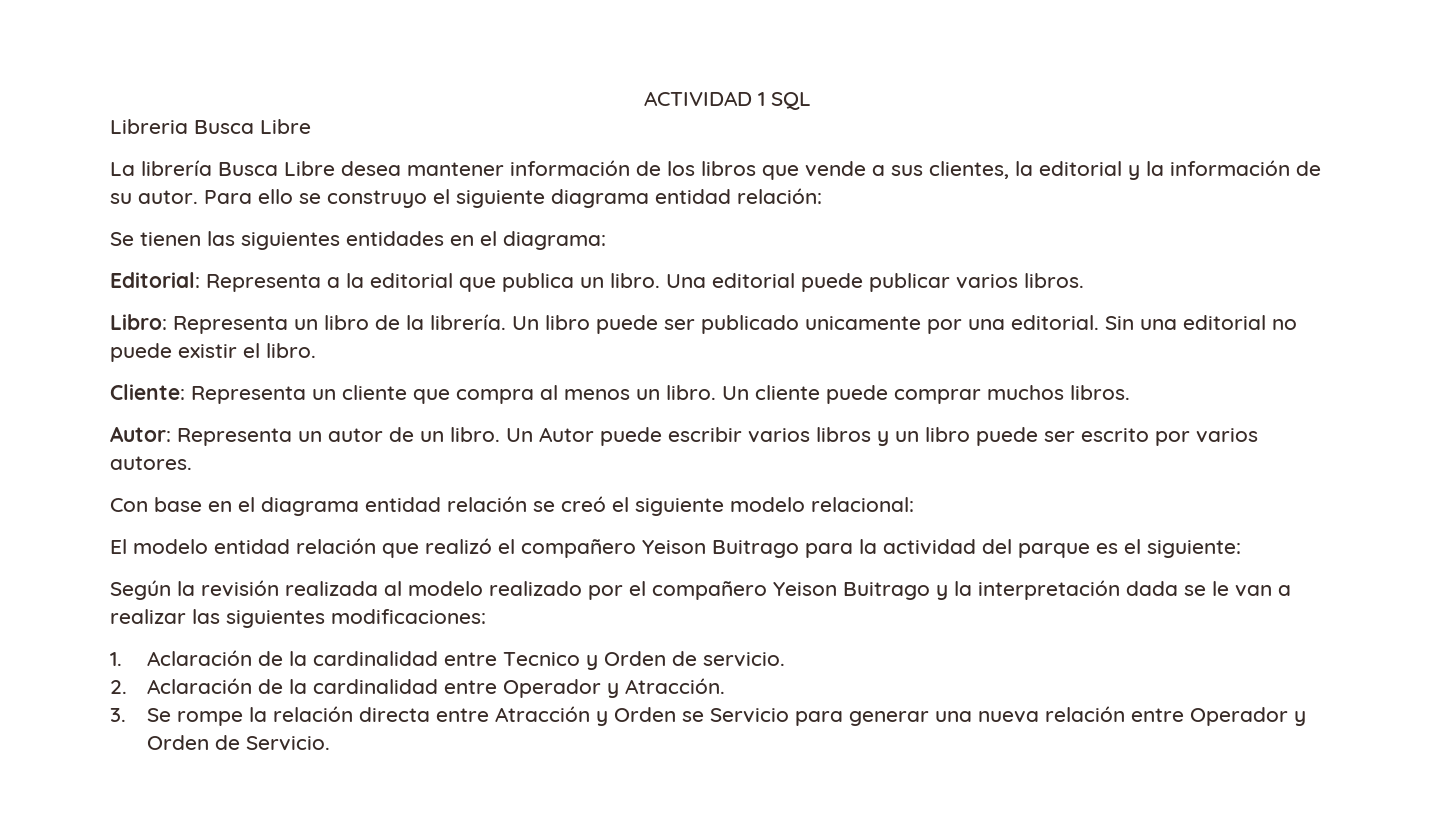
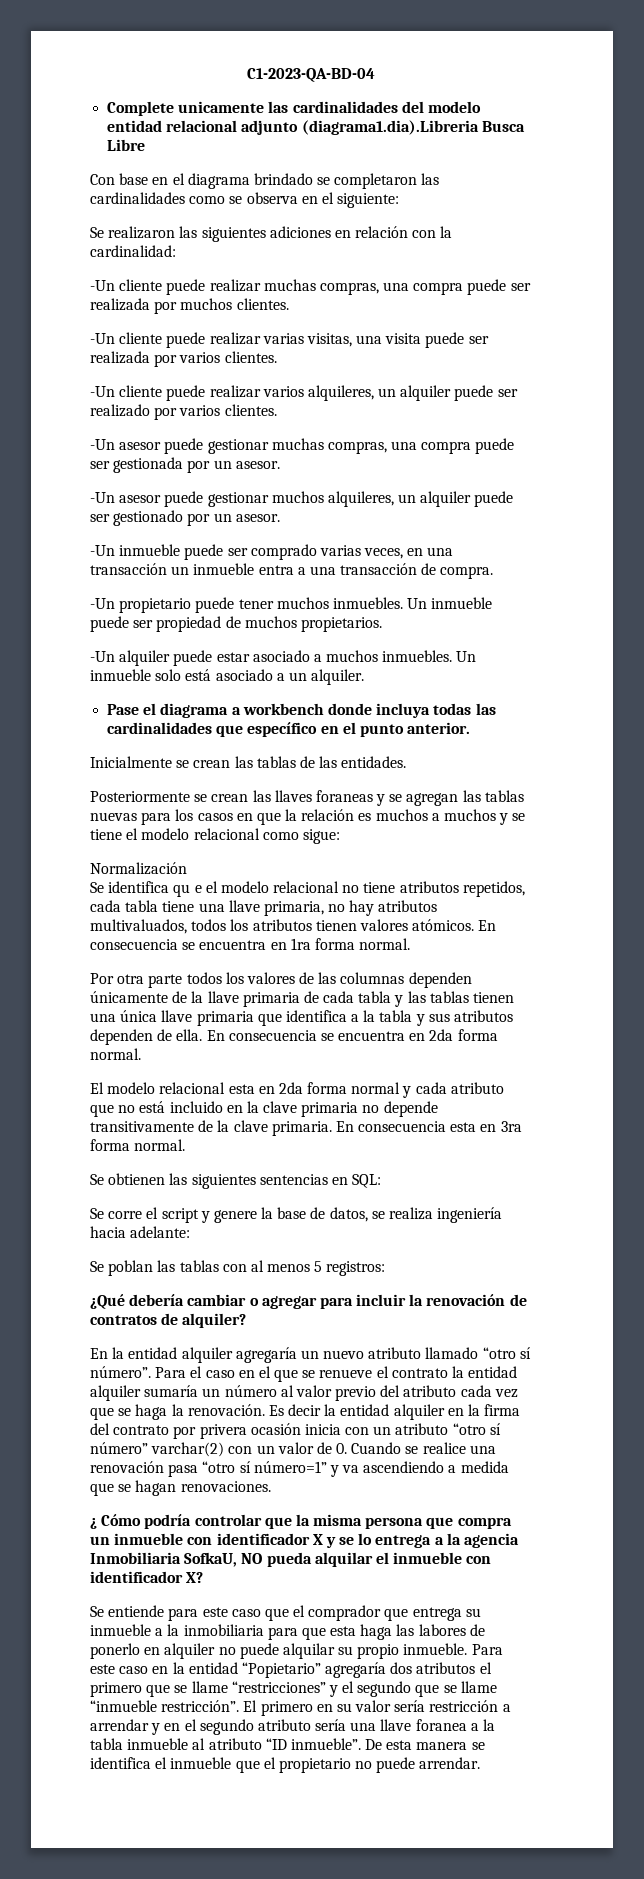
[644,91,811,110] [110,119,311,134] [110,160,1321,180] [110,188,822,208] [110,231,606,250] [110,272,1084,292] [110,314,1297,334] [110,343,316,362] [110,384,1130,404] [110,426,1258,446] [110,456,192,470] ACTIVIDAD 1 SQL // Libreria Busca Libre // La librería Busca Libre desea mantener información de los libros que vende a sus clientes, la editorial y la información de su autor. Para ello se construyo el siguiente diagrama entidad relación: // Se tienen las siguientes entidades en el diagrama: // Editorial: Representa a la editorial que publica un libro. Una editorial puede publicar varios libros. // Libro: Representa un libro de la librería. Un libro puede ser publicado unicamente por una editorial. Sin una editorial no puede existir el libro. // Cliente: Representa un cliente que compra al menos un libro. Un cliente puede comprar muchos libros. // Autor: Representa un autor de un libro. Un Autor puede escribir varios libros y un libro puede ser escrito por varios autores. -> [246,68,375,82] [107,101,481,116] [107,120,525,135] [107,139,146,151] C1-2023-QA-BD-04 // Complete unicamente las cardinalidades del modelo entidad relacional adjunto (diagrama1.dia).Libreria Busca Libre
[365,496,914,516] [110,538,1241,558] [110,580,1291,600] [110,609,486,628] [110,650,785,670] [110,678,725,698] [110,706,1306,726] [146,735,330,751] entidad relación se creó el siguiente modelo relacional: // El modelo entidad relación que realizó el compañero Yeison Buitrago para la actividad del parque es el siguiente: // Según la revisión realizada al modelo realizado por el compañero Yeison Buitrago y la interpretación dada se le van a realizar las siguientes modificaciones: // 1. Aclaración de la cardinalidad entre Tecnico y Orden de servicio. // 2. Aclaración de la cardinalidad entre Operador y Atracción. // 3. Se rompe la relación directa entre Atracción y Orden se Servicio para generar una nueva relación entre Operador y Orden de Servicio. -> [253,173,440,189] [90,192,400,208] [90,226,453,242] [90,245,176,257] [90,279,531,295] [90,298,289,314] [90,332,489,348] [90,351,277,367] [90,385,518,401] [90,404,277,420] [90,438,515,454] [90,457,280,473] [90,491,514,507] [90,510,280,526] [90,544,454,560] [90,563,494,579] [90,597,493,613] [90,616,382,632] [90,650,477,666] [90,669,365,685] [107,703,496,718] [107,722,471,737] [90,756,407,768] [90,790,524,806] [90,809,526,825] [90,828,340,844] [90,862,187,875] [90,881,525,897] [90,900,438,916] [90,919,497,934] [90,938,411,950] [90,972,472,988] [90,991,515,1007] [90,1010,514,1026] [90,1029,498,1045] [90,1048,141,1060] [90,1082,504,1098] [90,1101,438,1117] [90,1120,522,1136] [90,1139,186,1151] [90,1173,382,1189] [90,1207,503,1223] [90,1226,191,1238] [90,1260,386,1276] [90,1294,527,1309] [90,1313,247,1328] [90,1347,531,1363] [90,1366,518,1382] [90,1385,518,1401] [90,1404,521,1420] [90,1423,501,1439] [90,1442,496,1457] [90,1461,509,1477] [90,1480,271,1496] [90,1514,512,1529] [90,1533,520,1548] [90,1552,492,1567] [90,1571,204,1583] [90,1605,481,1621] [90,1624,485,1640] [90,1643,503,1659] [90,1662,492,1678] [90,1681,497,1697] [90,1700,511,1716] [90,1719,496,1735] [90,1738,485,1750] [90,1757,481,1773] brindado se completaron las cardinalidades como se observa en el siguiente: // Se realizaron las siguientes adiciones en relación con la cardinalidad: // -Un cliente puede realizar muchas compras, una compra puede ser realizada por muchos clientes. // -Un cliente puede realizar varias visitas, una visita puede ser realizada por varios clientes. // -Un cliente puede realizar varios alquileres, un alquiler puede ser realizado por varios clientes. // -Un asesor puede gestionar muchas compras, una compra puede ser gestionada por un asesor. // -Un asesor puede gestionar muchos alquileres, un alquiler puede ser gestionado por un asesor. // -Un inmueble puede ser comprado varias veces, en una transacción un inmueble entra a una transacción de compra. // -Un propietario puede tener muchos inmuebles. Un inmueble puede ser propiedad de muchos propietarios. // -Un alquiler puede estar asociado a muchos inmuebles. Un inmueble solo está asociado a un alquiler. // Pase el diagrama a workbench donde incluya todas las cardinalidades que específico en el punto anterior. // Inicialmente se crean las tablas de las entidades. // Posteriormente se crean las llaves foraneas y se agregan las tablas nuevas para los casos en que la relación es muchos a muchos y se tiene el modelo relacional como sigue: // Normalización // Se identifica qu e el modelo relacional no tiene atributos repetidos, cada tabla tiene una llave primaria, no hay atributos multivaluados, todos los atributos tienen valores atómicos. En consecuencia se encuentra en 1ra forma normal. // Por otra parte todos los valores de las columnas dependen únicamente de la llave primaria de cada tabla y las tablas tienen una única llave primaria que identifica a la tabla y sus atributos dependen de ella. En consecuencia se encuentra en 2da forma normal. // El modelo relacional esta en 2da forma normal y cada atributo que no está incluido en la clave primaria no depende transitivamente de la clave primaria. En consecuencia esta en 3ra forma normal. // Se obtienen las siguientes sentencias en SQL: // Se corre el script y genere la base de datos, se realiza ingeniería hacia adelante: // Se poblan las tablas con al menos 5 registros: // ¿Qué debería cambiar o agregar para incluir la renovación de contratos de alquiler? // En la entidad alquiler agregaría un nuevo atributo llamado “otro sí número”. Para el caso en el que se renueve el contrato la entidad alquiler sumaría un número al valor previo del atributo cada vez que se haga la renovación. Es decir la entidad alquiler en la firma del contrato por privera ocasión inicia con un atributo “otro sí número” varchar(2) con un valor de 0. Cuando se realice una renovación pasa “otro sí número=1” y va ascendiendo a medida que se hagan renovaciones. // ¿ Cómo podría controlar que la misma persona que compra un inmueble con identificador X y se lo entrega a la agencia Inmobiliaria SofkaU, NO pueda alquilar el inmueble con identificador X? // Se entiende para este caso que el comprador que entrega su inmueble a la inmobiliaria para que esta haga las labores de ponerlo en alquiler no puede alquilar su propio inmueble. Para este caso en la entidad “Popietario” agregaría dos atributos el primero que se llame “restricciones” y el segundo que se llame “inmueble restricción”. El primero en su valor sería restricción a arrendar y en el segundo atributo sería una llave foranea a la tabla inmueble al atributo “ID inmueble”. De esta manera se identifica el inmueble que el propietario no puede arrendar.

